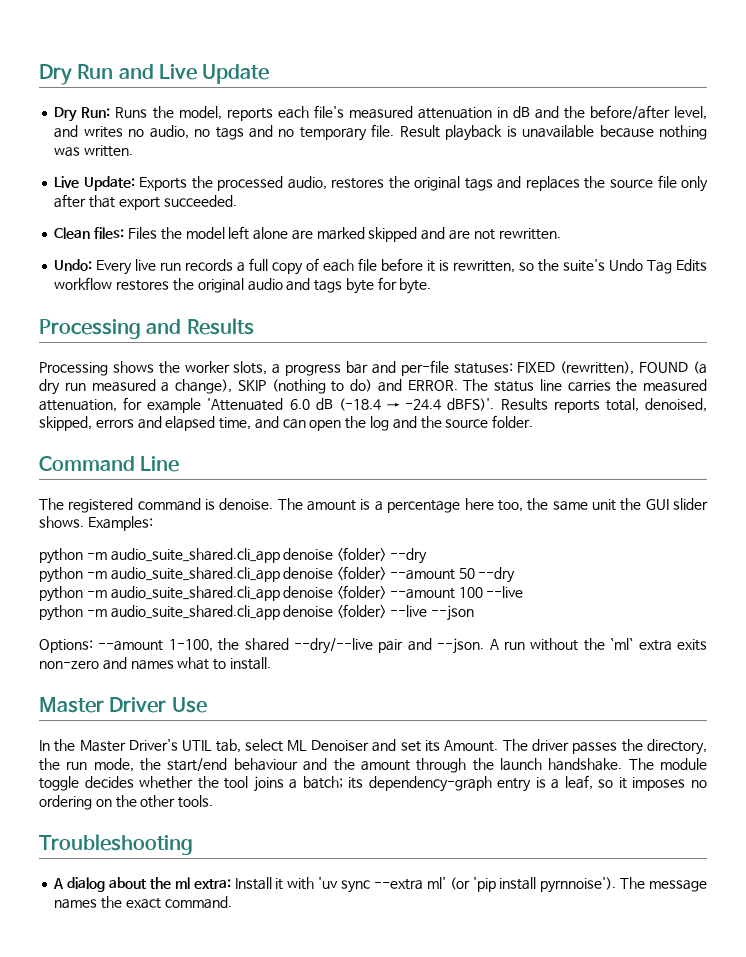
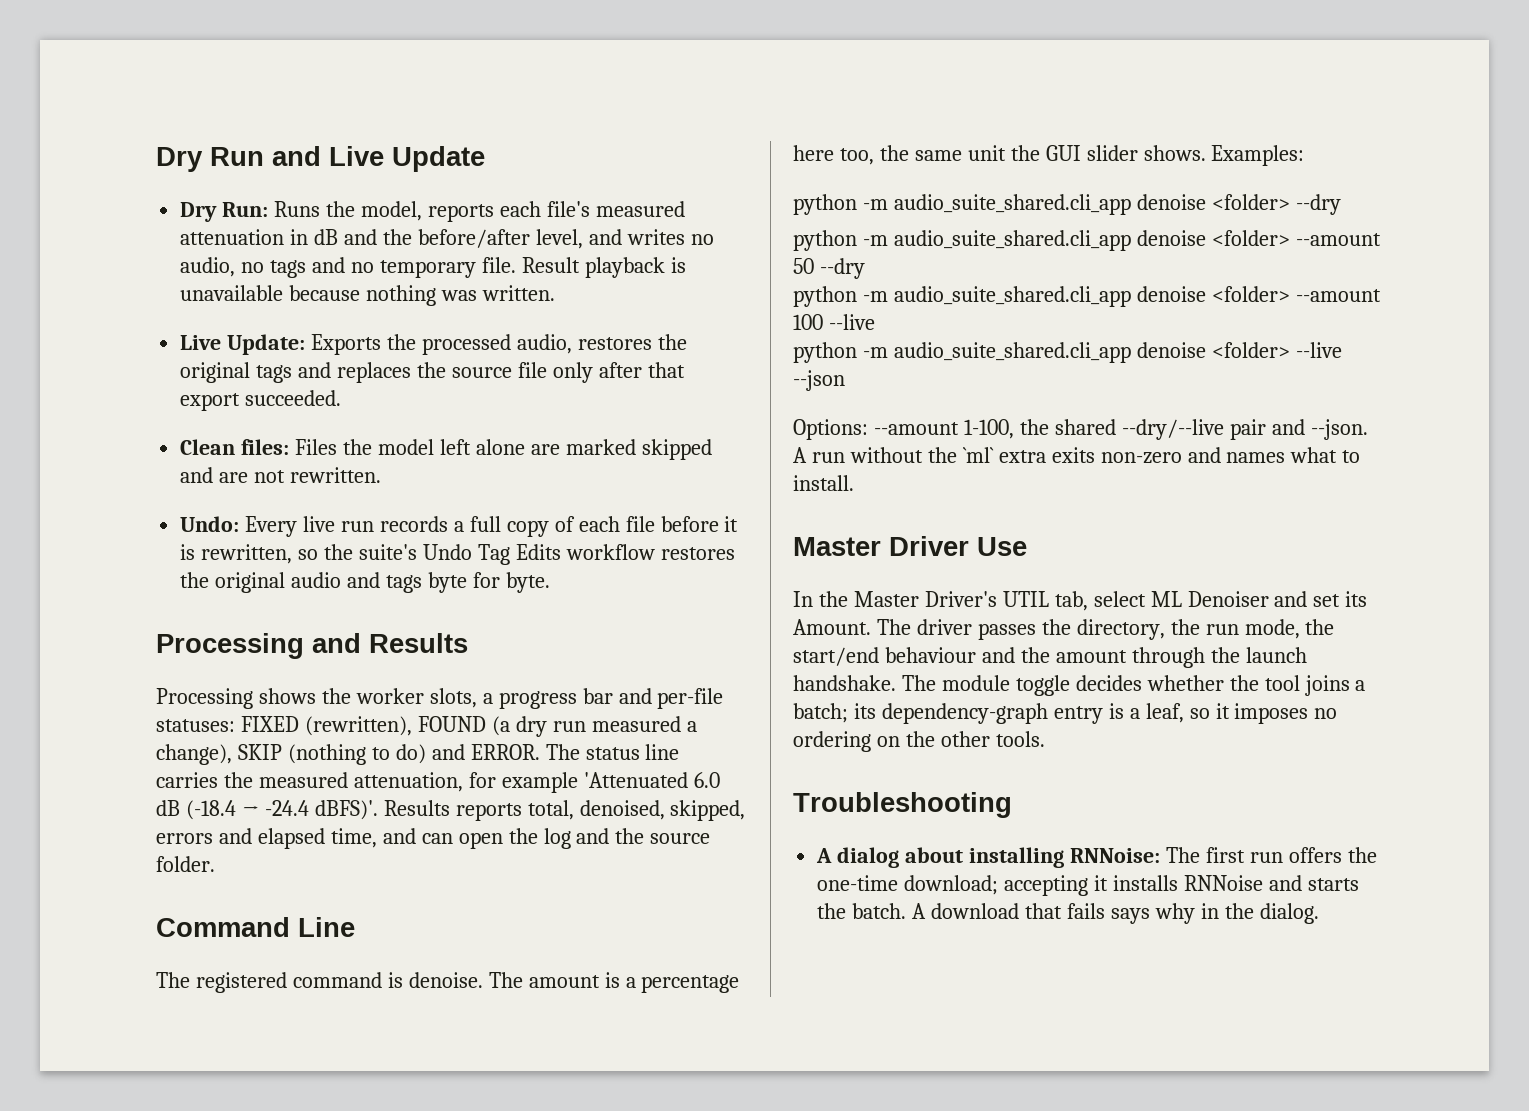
[150,877,708,893] [54,896,232,909] the ml extra: Install it with 'uv sync --extra ml' (or 'pip install pyrnnoise'). The message names the exact command. -> [969,847,1377,868] [817,875,1359,896] [817,903,1319,924] installing RNNoise: The first run offers the one-time download; accepting it installs RNNoise and starts the batch. A download that fails says why in the dialog.

